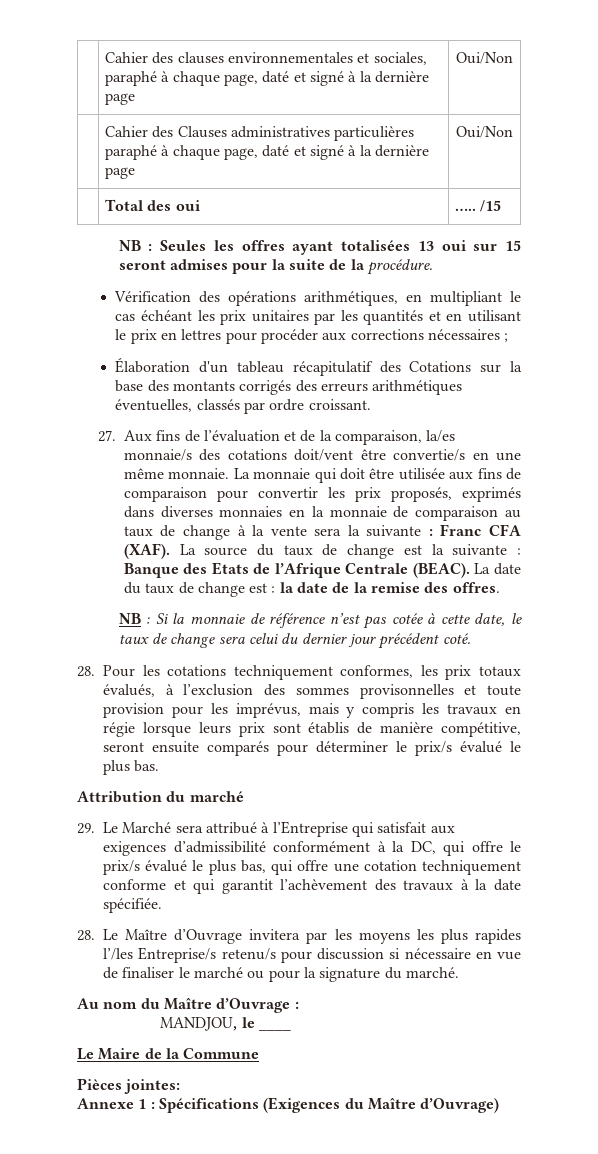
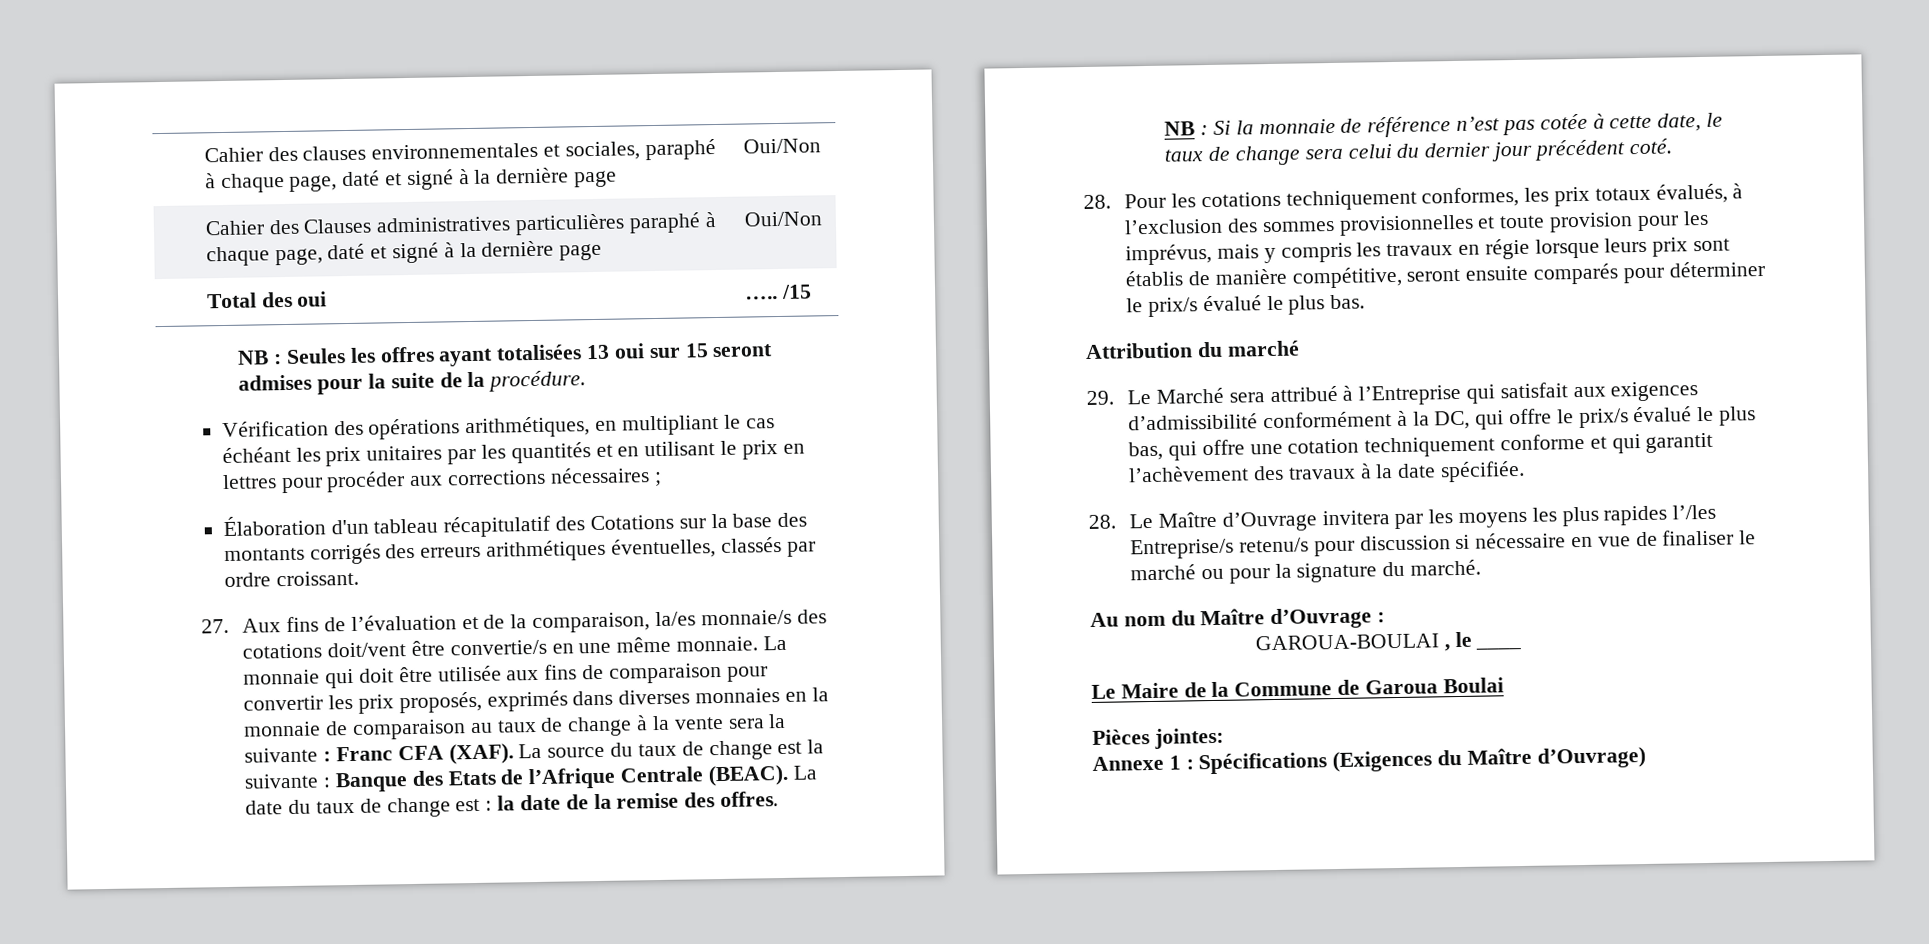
[359,684,454,699] provisonnelles -> [1338,214,1474,236] provisionnelles
[160,1017,238,1031] MANDJOU, -> [1254,633,1450,652] GAROUA-BOULAI ,
(260, 1053) none -> [1337,677,1504,695] de Garoua Boulai

